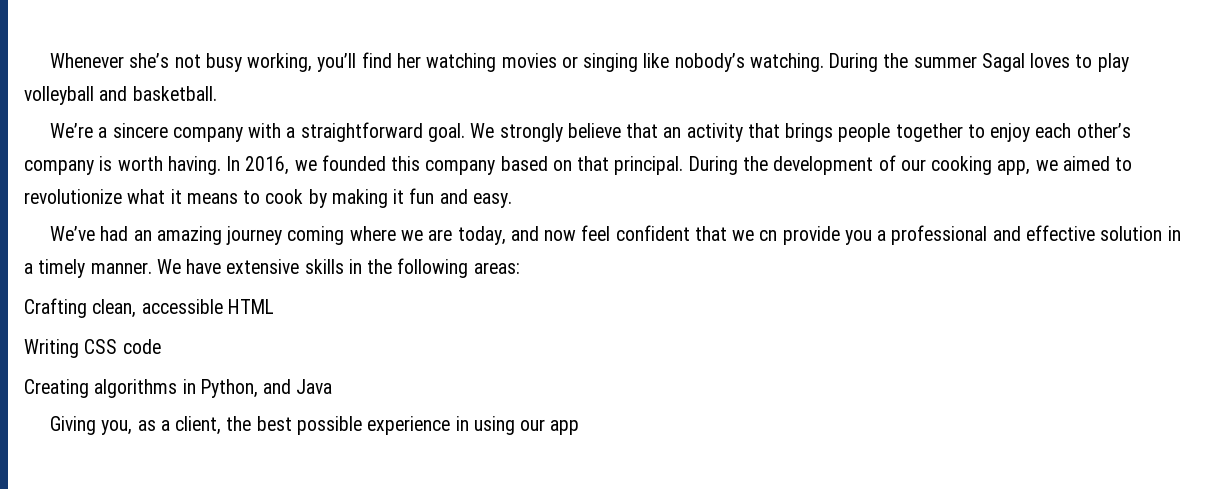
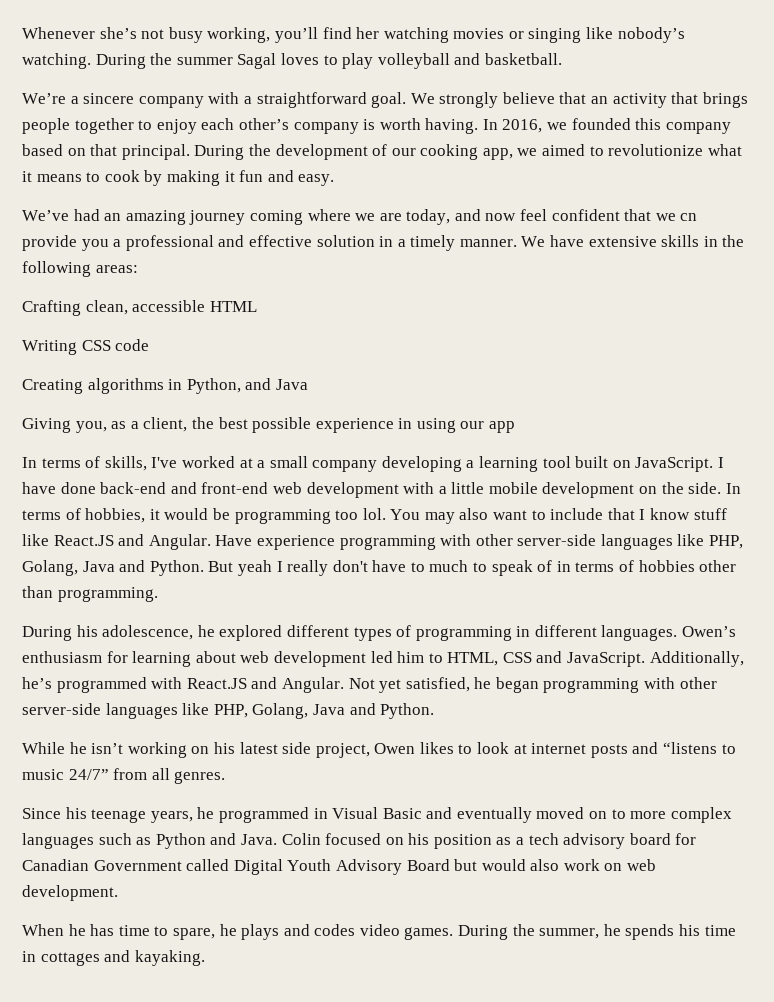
(580, 427) none -> [22,456,725,472] [22,482,741,498] [22,508,727,524] [22,534,744,550] [22,560,737,576] [22,586,158,602] [22,625,737,641] [22,651,744,667] [22,677,717,693] [22,703,435,719] [22,742,736,758] [22,768,226,784] [22,807,732,823] [22,833,697,849] [22,859,657,875] [22,885,118,901] [22,924,736,940] [22,950,205,966] // In terms of skills, I've worked at a small company developing a learning tool built on JavaScript. I have done back-end and front-end web development with a little mobile development on the side. In terms of hobbies, it would be programming too lol. You may also want to include that I know stuff like React.JS and Angular. Have experience programming with other server-side languages like PHP, Golang, Java and Python. But yeah I really don't have to much to speak of in terms of hobbies other than programming. // During his adolescence, he explored different types of programming in different languages. Owen’s enthusiasm for learning about web development led him to HTML, CSS and JavaScript. Additionally, he’s programmed with React.JS and Angular. Not yet satisfied, he began programming with other server-side languages like PHP, Golang, Java and Python. // While he isn’t working on his latest side project, Owen likes to look at internet posts and “listens to music 24/7” from all genres. // Since his teenage years, he programmed in Visual Basic and eventually moved on to more complex languages such as Python and Java. Colin focused on his position as a tech advisory board for Canadian Government called Digital Youth Advisory Board but would also work on web development. // When he has time to spare, he plays and codes video games. During the summer, he spends his time in cottages and kayaking.

